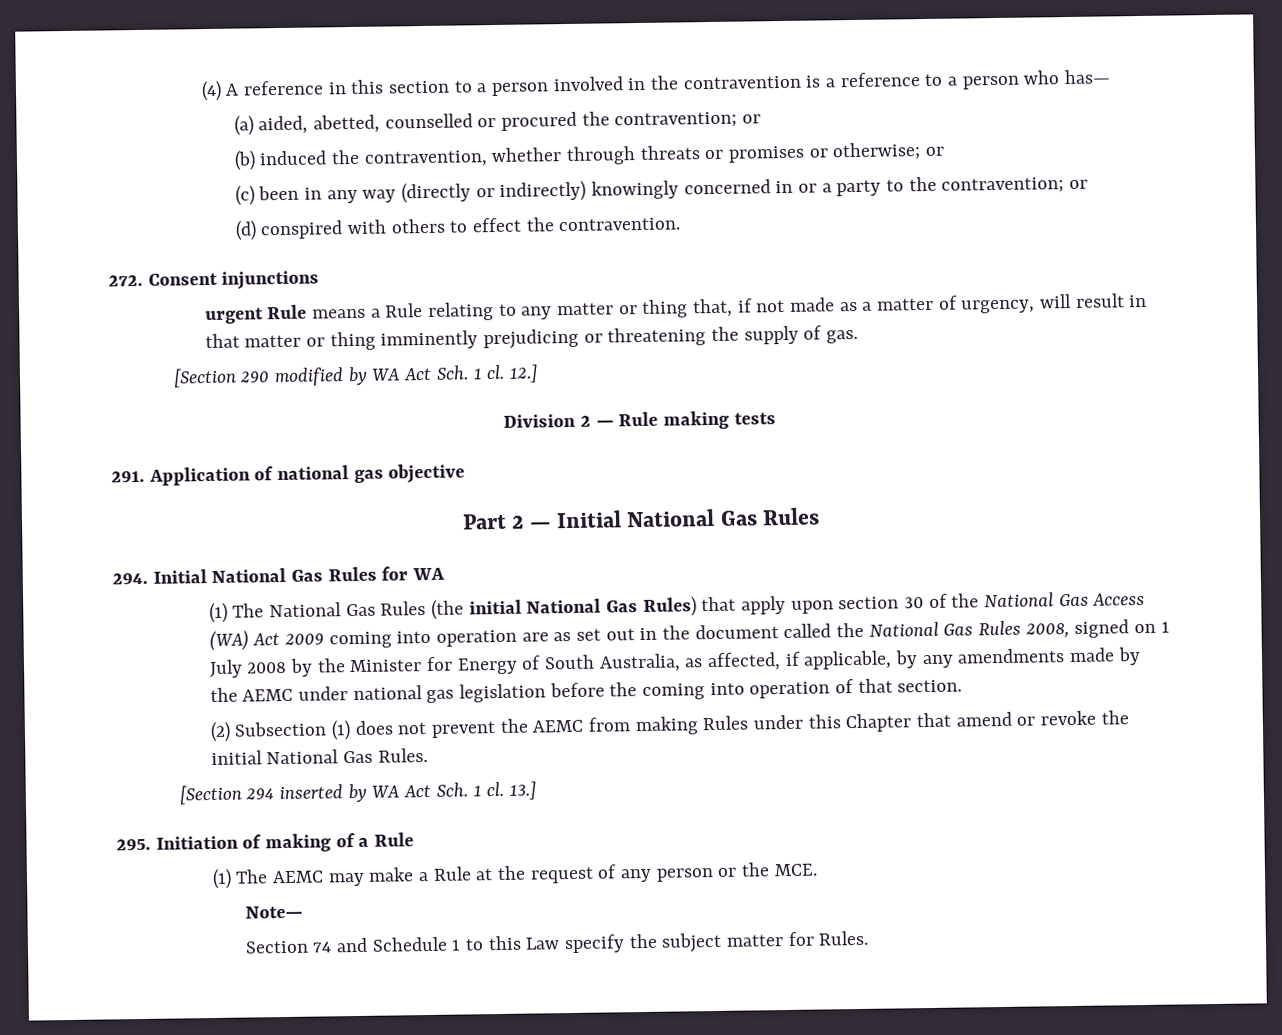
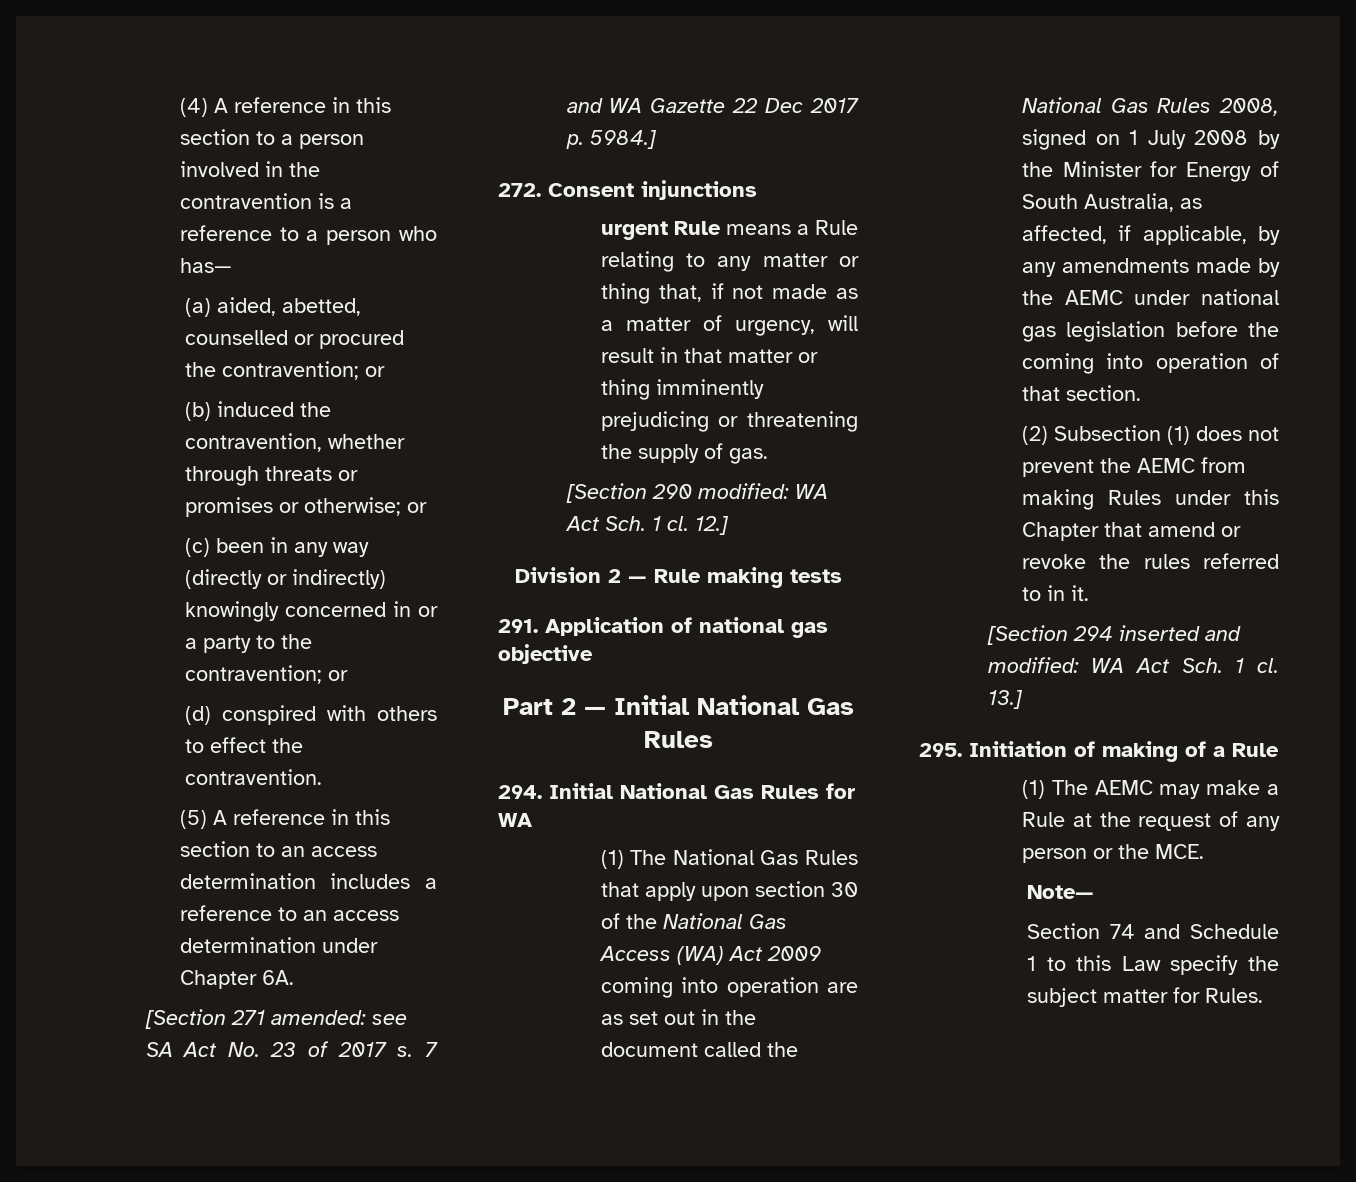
(681, 224) none -> [179,809,390,829] [179,841,377,857] [179,873,437,889] [179,905,399,921] [179,937,378,953] [179,970,294,989] [144,1009,407,1029] [145,1041,438,1057] [566,98,859,113] [565,130,657,149] // (5) A reference in this section to an access determination includes a reference to an access determination under Chapter 6A. // [Section 271 amended: see SA Act No. 23 of 2017 s. 7 and WA Gazette 22 Dec 2017 p. 5984.]
[274,366,368,387] modified by -> [697,483,789,499] modified:
[431,596,697,620] (the initial National Gas Rules) -> (858, 857) none
[210,748,428,766] initial National Gas Rules. -> [1143,553,1279,569] [1021,585,1089,601] rules referred to in it.
[347,783,367,803] by -> [1204,626,1241,641] [987,657,1079,673] and modified:

